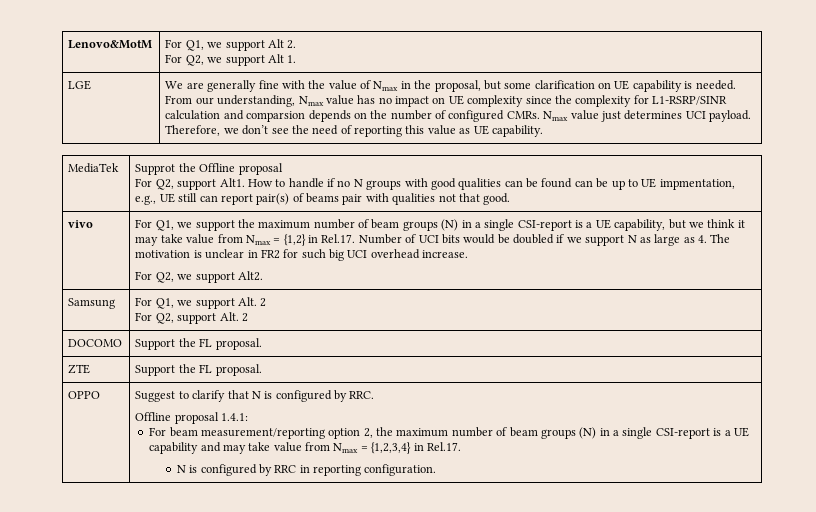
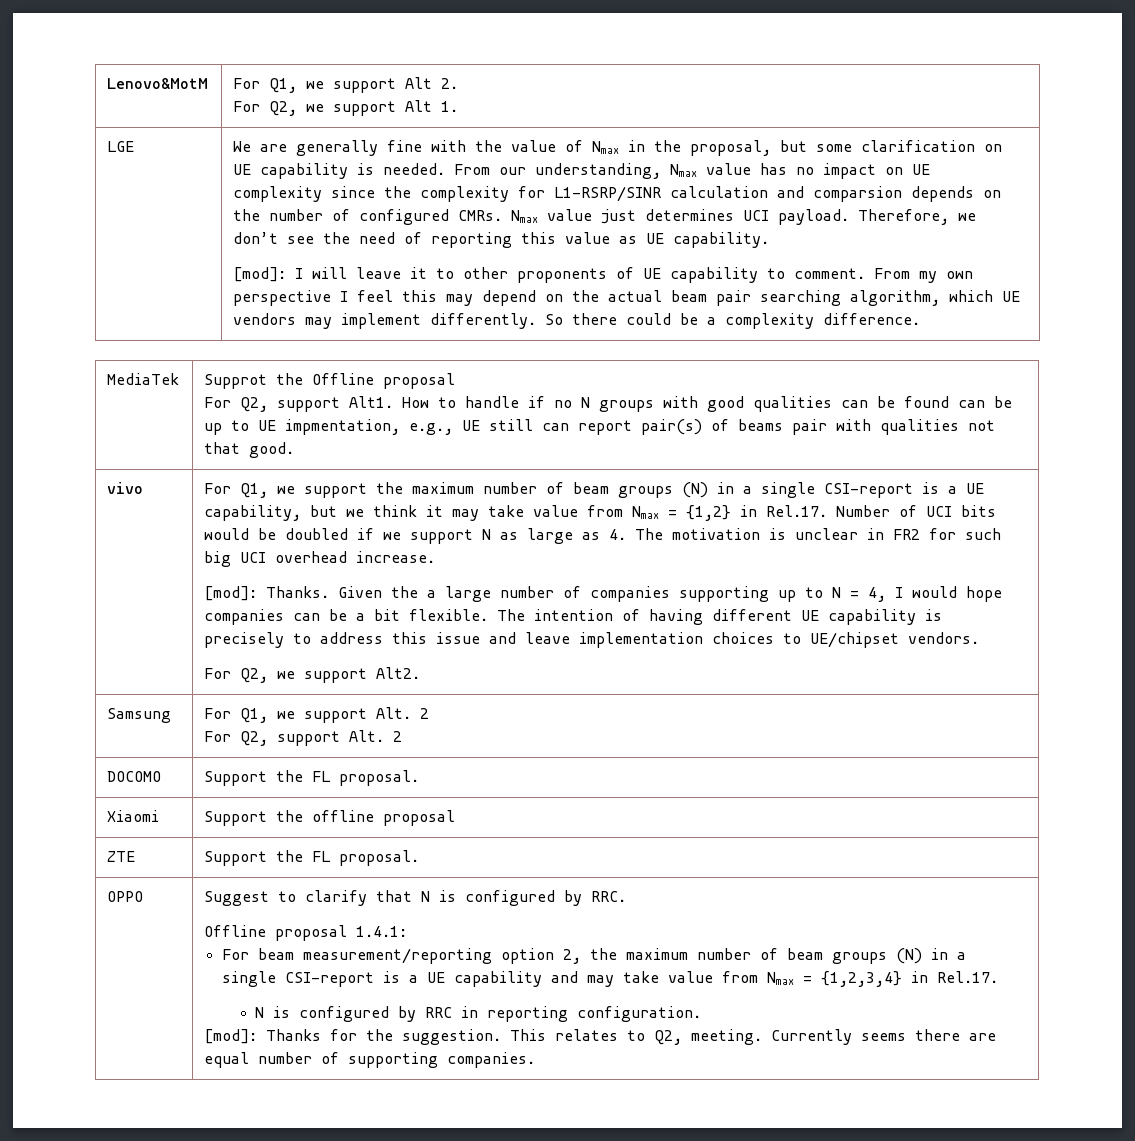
(543, 131) none -> [233,267,974,283] [233,290,1021,306] [233,313,921,329] // [mod]: I will leave it to other proponents of UE capability to comment. From my own perspective I feel this may depend on the actual beam pair searching algorithm, which UE vendors may implement differently. So there could be a complexity difference.
(469, 254) none -> [204,586,1003,602] [204,609,943,625] [204,632,980,648] // [mod]: Thanks. Given the a large number of companies supporting up to N = 4, I would hope companies can be a bit flexible. The intention of having different UE capability is precisely to address this issue and leave implementation choices to UE/chipset vendors.
(262, 344) none -> [107,810,160,822] [204,810,456,826] // Xiaomi | Support the offline proposal
(437, 470) none -> [204,1029,997,1045] [204,1052,536,1068] // [mod]: Thanks for the suggestion. This relates to Q2, meeting. Currently seems there are equal number of supporting companies.

